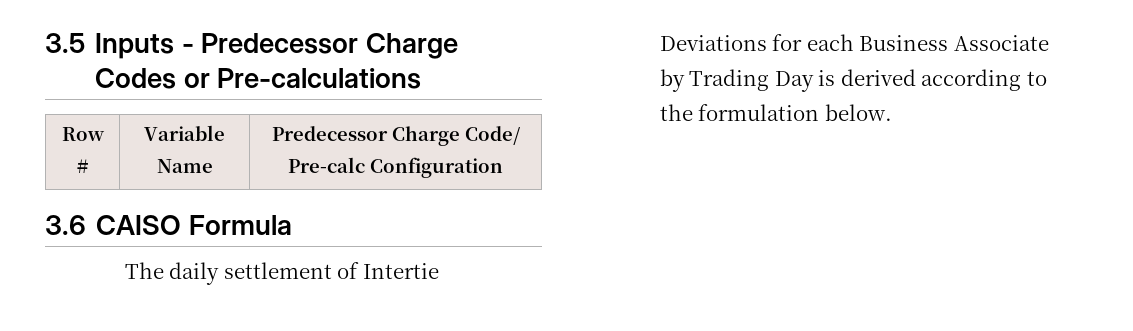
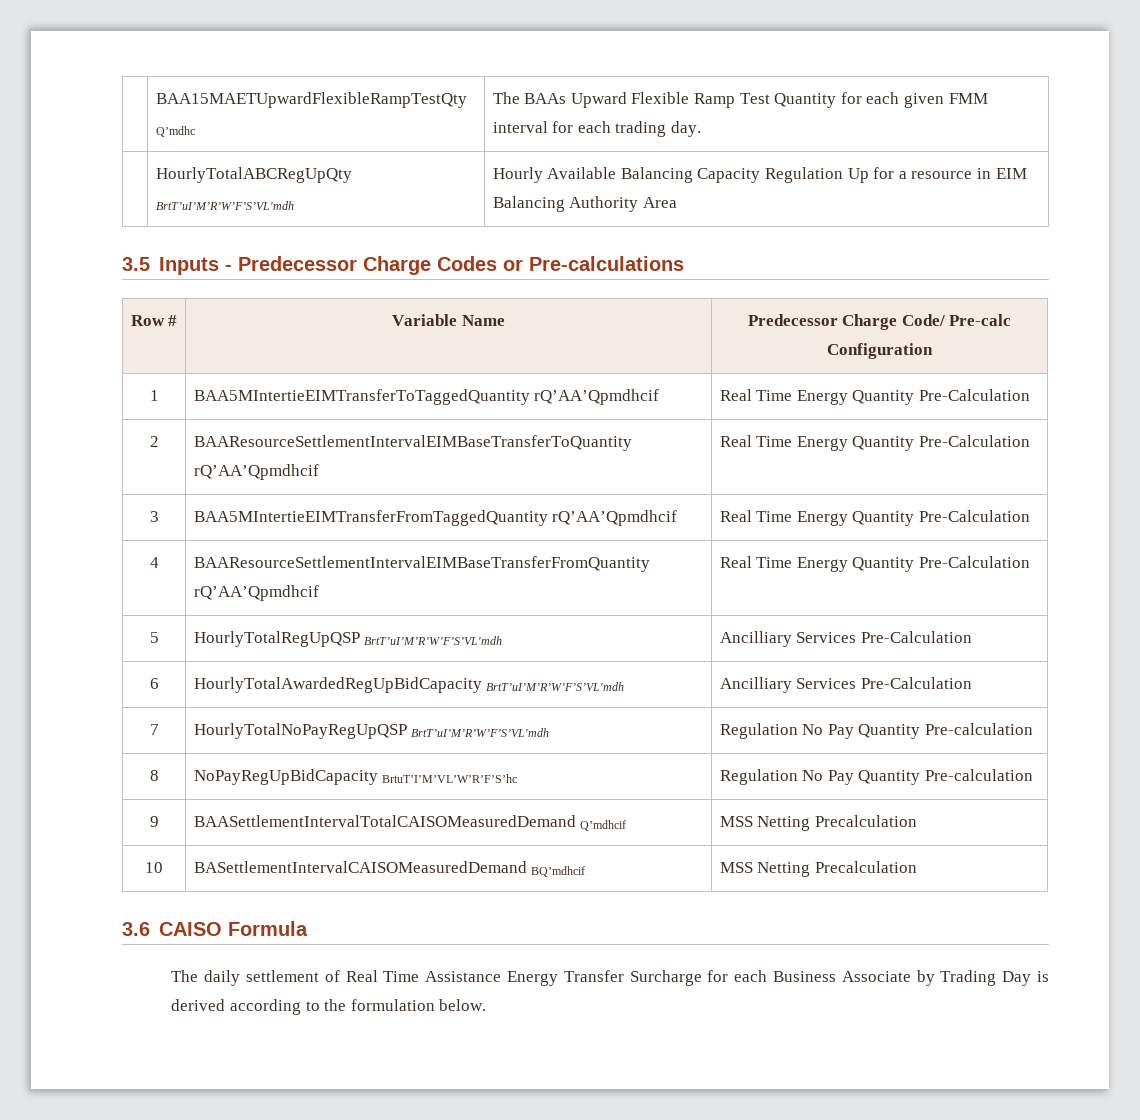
(45, 43) none -> [155,92,467,108] [155,126,195,137] [492,92,988,108] [492,121,702,137] [155,167,352,183] [155,201,294,210] [492,167,1027,183] [492,196,677,212] | BAA15MAETUpwardFlexibleRampTestQty Q’mdhc | The BAAs Upward Flexible Ramp Test Quantity for each given FMM interval for each trading day. // | HourlyTotalABCRegUpQty BrtT’uI’M’R’W’F’S’VL'mdh | Hourly Available Balancing Capacity Regulation Up for a resource in EIM Balancing Authority Area //
(503, 167) none -> [149,390,159,401] [193,389,660,405] [719,389,1031,405] [149,436,159,447] [193,435,632,451] [193,464,319,480] [719,435,1031,451] [149,511,159,522] [193,510,678,526] [719,510,1031,526] [149,557,159,568] [193,556,650,572] [193,585,319,601] [719,556,1031,572] [149,632,159,643] [193,631,503,647] [719,631,972,647] [149,678,159,689] [193,677,625,693] [719,677,972,693] [149,724,159,735] [193,723,550,739] [719,723,1034,739] [149,770,159,781] [193,769,518,785] [719,769,1034,785] [149,816,159,827] [193,815,627,831] [719,815,917,831] [145,862,163,873] [193,861,586,877] [719,861,917,877] // 1 | BAA5MIntertieEIMTransferToTaggedQuantity rQ’AA’Qpmdhcif | Real Time Energy Quantity Pre-Calculation // 2 | BAAResourceSettlementIntervalEIMBaseTransferToQuantity rQ’AA’Qpmdhcif | Real Time Energy Quantity Pre-Calculation // 3 | BAA5MIntertieEIMTransferFromTaggedQuantity rQ’AA’Qpmdhcif | Real Time Energy Quantity Pre-Calculation // 4 | BAAResourceSettlementIntervalEIMBaseTransferFromQuantity rQ’AA’Qpmdhcif | Real Time Energy Quantity Pre-Calculation // 5 | HourlyTotalRegUpQSP BrtT’uI’M’R’W’F’S’VL'mdh | Ancilliary Services Pre-Calculation // 6 | HourlyTotalAwardedRegUpBidCapacity BrtT’uI’M’R’W’F’S’VL'mdh | Ancilliary Services Pre-Calculation // 7 | HourlyTotalNoPayRegUpQSP BrtT’uI’M’R’W’F’S’VL'mdh | Regulation No Pay Quantity Pre-calculation // 8 | NoPayRegUpBidCapacity BrtuT’I’M’VL’W’R’F’S’hc | Regulation No Pay Quantity Pre-calculation // 9 | BAASettlementIntervalTotalCAISOMeasuredDemand Q’mdhcif | MSS Netting Precalculation // 10 | BASettlementIntervalCAISOMeasuredDemand BQ’mdhcif | MSS Netting Precalculation
[362,263,439,279] [659,35,767,51] Intertie Deviations -> [345,970,702,986] Real Time Assistance Energy Transfer Surcharge

